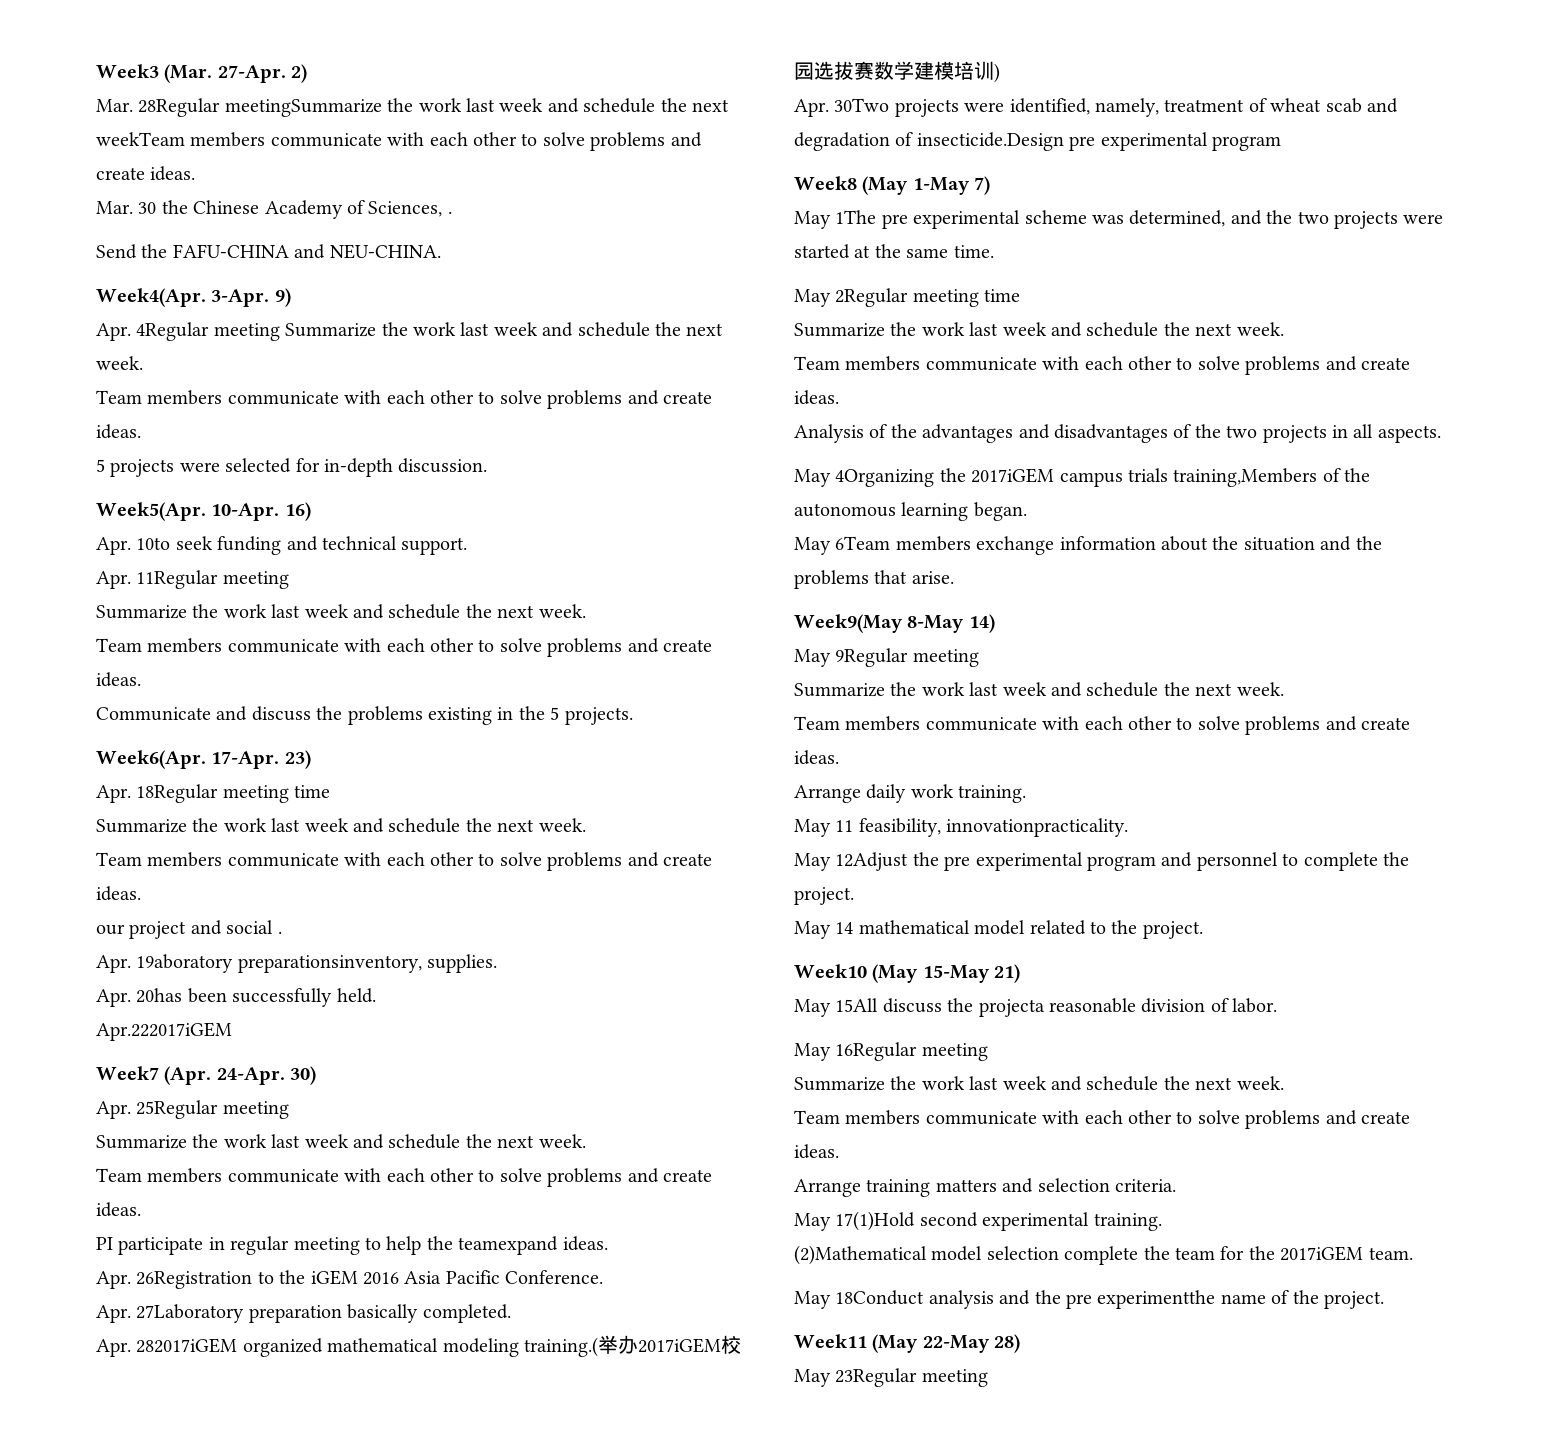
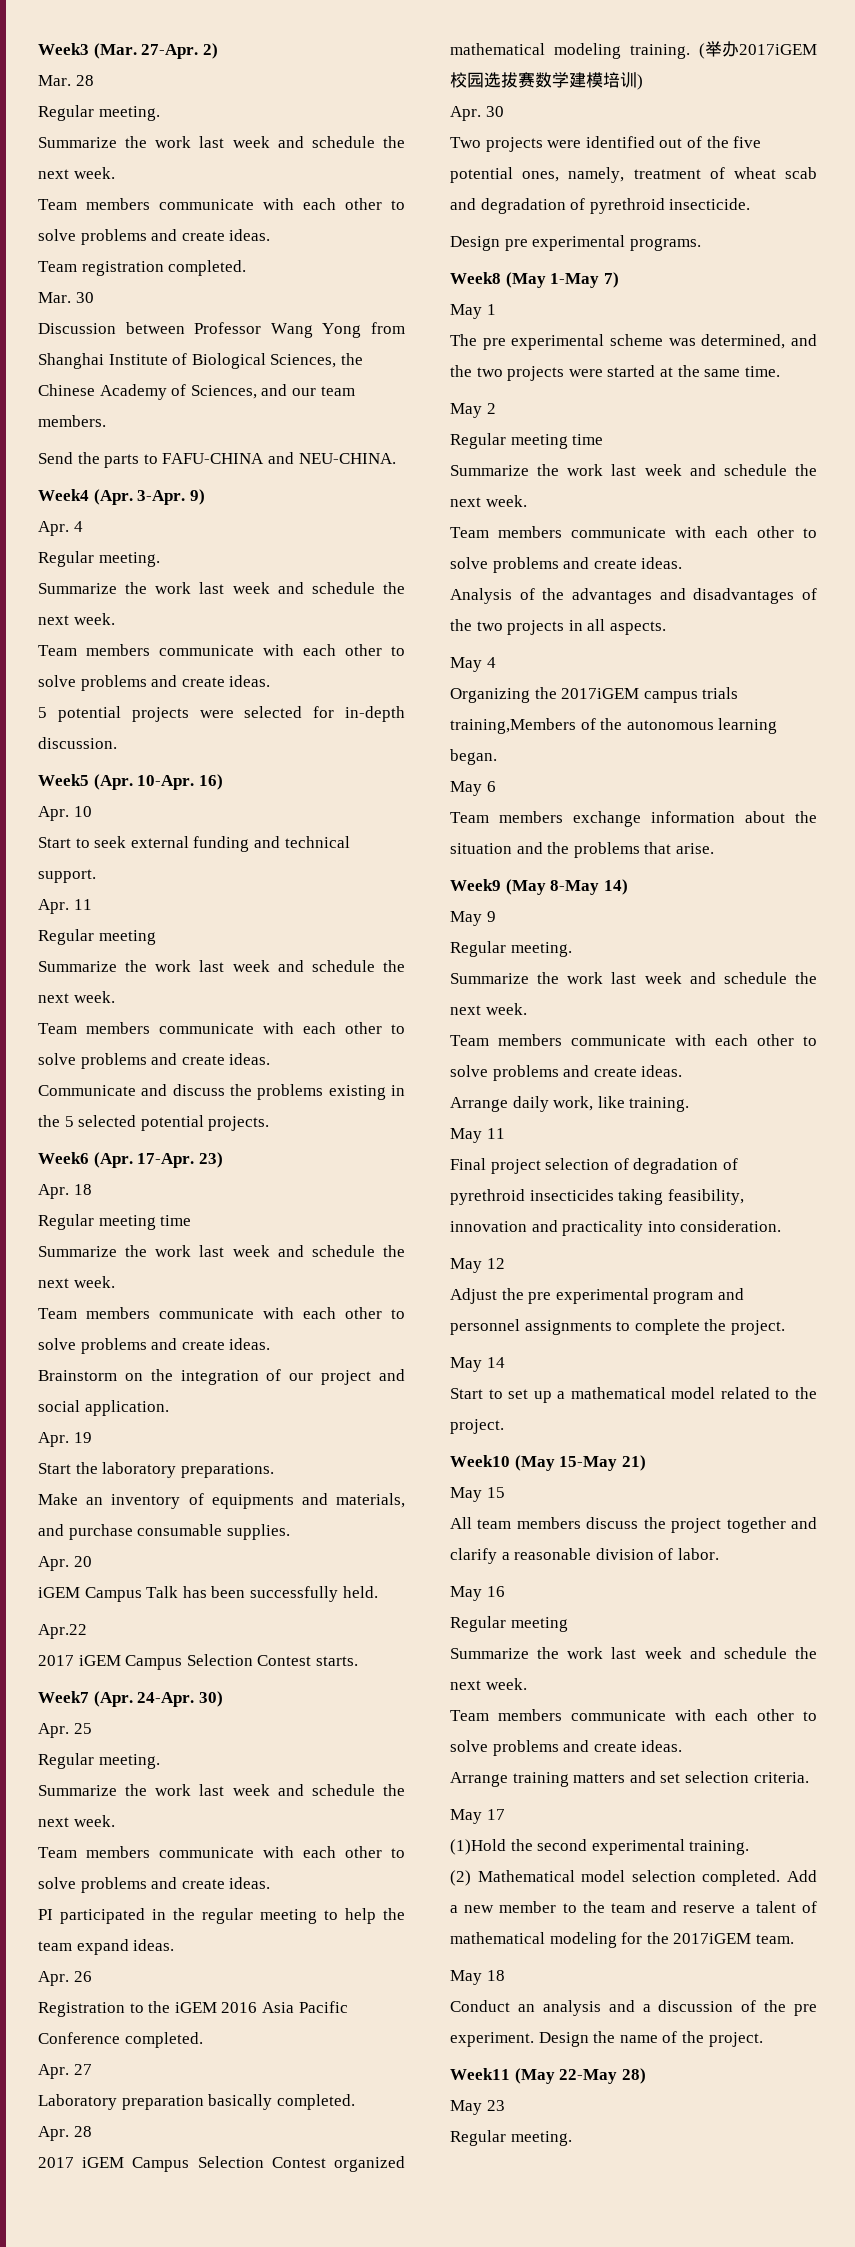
[138,98,729,117] [96,132,185,146] 28Regular meetingSummarize the work last week and schedule the next weekTeam -> [75,75,94,86] [38,105,160,121] [38,136,405,148] [38,167,115,179] [38,199,77,210] 28 // Regular meeting. // Summarize the work last week and schedule the next week. // Team
(196, 173) none -> [38,260,247,276] // Team registration completed.
(157, 208) none -> [38,322,405,338] [38,353,337,369] // Discussion between Professor Wang Yong from Shanghai Institute of Biological Sciences,
[447,211,452,214] . -> [261,384,355,396] [38,415,106,427] and our team members.
(168, 251) none -> [104,454,158,468] parts to
[96,288,206,307] Week4(Apr. -> [38,489,133,505] Week4 (Apr.
[136,322,280,341] 4Regular meeting -> [73,521,83,532] [38,551,160,567] 4 // Regular meeting. //
(105, 465) none -> [57,706,121,722] potential
[96,502,206,521] Week5(Apr. -> [38,774,133,790] Week5 (Apr.
[136,536,213,550] 10to seek -> [73,806,92,817] [38,836,189,848] 10 // Start to seek external
[136,570,219,589] 11Regular -> [73,899,92,910] [38,929,94,945] 11 // Regular
(560, 713) none -> [78,1115,204,1131] selected potential
[96,750,206,769] Week6(Apr. -> [38,1152,133,1168] Week6 (Apr.
[136,784,219,803] 18Regular -> [73,1184,92,1195] [38,1214,94,1230] 18 // Regular
(141, 893) none -> [38,1369,282,1385] Brainstorm on the integration of
[277,931,282,934] [96,954,498,973] [96,988,376,1007] [96,1022,232,1041] . // Apr. 19aboratory preparationsinventory, supplies. // Apr. 20has been successfully held. // Apr.222017iGEM -> [84,1400,169,1416] [38,1432,92,1447] [38,1462,274,1478] [38,1493,405,1509] [38,1524,290,1540] [38,1556,92,1571] [38,1586,378,1602] [38,1624,87,1639] [38,1654,358,1670] application. // Apr. 19 // Start the laboratory preparations. // Make an inventory of equipments and materials, and purchase consumable supplies. // Apr. 20 // iGEM Campus Talk has been successfully held. // Apr.22 // 2017 iGEM Campus Selection Contest starts.
[136,1100,289,1119] 25Regular meeting -> [73,1723,92,1734] [38,1753,160,1769] 25 // Regular meeting.
[118,1237,225,1255] participate in -> [60,1908,195,1924] participated in the
[458,1236,559,1255] teamexpand -> [38,1939,129,1955] team expand
[136,1271,253,1289] 26Registration -> [73,1971,92,1982] [38,2002,125,2017] 26 // Registration
[505,1270,604,1284] [96,1304,245,1323] Conference. // Apr. 27Laboratory -> [38,2032,203,2048] [38,2064,92,2079] [38,2094,117,2110] Conference completed. // Apr. 27 // Laboratory
[136,1338,238,1353] 282017iGEM -> [73,2126,92,2137] [38,2156,326,2172] 28 // 2017 iGEM Campus Selection Contest
[524,1337,598,1357] training.( -> [630,43,705,59] training. (
[834,98,1090,117] 30Two projects were identified, -> [485,106,504,117] [450,136,762,152] [450,167,560,183] 30 // Two projects were identified out of the five potential ones,
[916,132,1281,151] insecticide.Design pre experimental program -> [589,198,751,214] [450,235,701,251] pyrethroid insecticide. // Design pre experimental programs.
[835,210,877,224] 1The -> [486,304,496,315] [450,334,477,346] 1 // The
[835,288,909,307] 2Regular -> [486,403,496,414] [450,433,506,449] 2 // Regular
[835,469,935,487] 4Organizing -> [486,657,496,668] [450,688,530,703] 4 // Organizing
[835,536,891,550] 6Team -> [486,781,496,792] [450,812,489,823] 6 // Team
[794,614,903,633] Week9(May -> [450,879,546,895] Week9 (May
[835,648,979,667] 9Regular meeting -> [486,911,496,922] [450,941,572,957] 9 // Regular meeting.
[910,784,954,798] work -> [553,1096,625,1111] work, like
[858,818,1129,837] [794,852,909,871] feasibility, innovationpracticality. // May 12Adjust -> [450,1158,738,1174] [450,1189,744,1205] [450,1220,782,1236] [450,1258,505,1273] [450,1288,497,1304] // Final project selection of degradation of pyrethroid insecticides taking feasibility, innovation and practicality into consideration. // May 12 // Adjust
(1278, 861) none -> [524,1320,612,1335] assignments
(854, 928) none -> [450,1388,566,1403] // Start to set up a
[835,998,1045,1017] 15All discuss the projecta -> [486,1487,505,1498] [450,1517,817,1533] [450,1548,510,1564] 15 // All team members discuss the project together and clarify a
[835,1042,918,1061] 16Regular -> [486,1586,505,1597] [450,1616,506,1632] 16 // Regular
(1034, 1185) none -> [660,1773,681,1783] set
[835,1211,916,1231] 17(1)Hold -> [486,1809,505,1820] [450,1839,533,1855] 17 // (1)Hold the
[794,1245,1215,1265] (2)Mathematical model selection complete the team -> [450,1870,817,1886] [450,1901,817,1913] [450,1932,617,1948] (2) Mathematical model selection completed. Add a new member to the team and reserve a talent of mathematical modeling
[835,1290,1216,1309] 18Conduct analysis and the pre experimentthe -> [486,1970,505,1981] [450,2000,817,2016] [450,2031,616,2047] 18 // Conduct an analysis and a discussion of the pre experiment. Design the
[835,1368,988,1387] 23Regular meeting -> [486,2100,505,2111] [450,2130,572,2146] 23 // Regular meeting.

